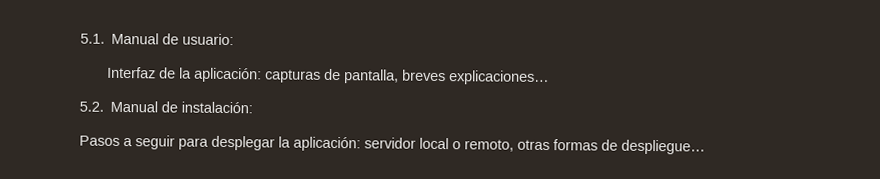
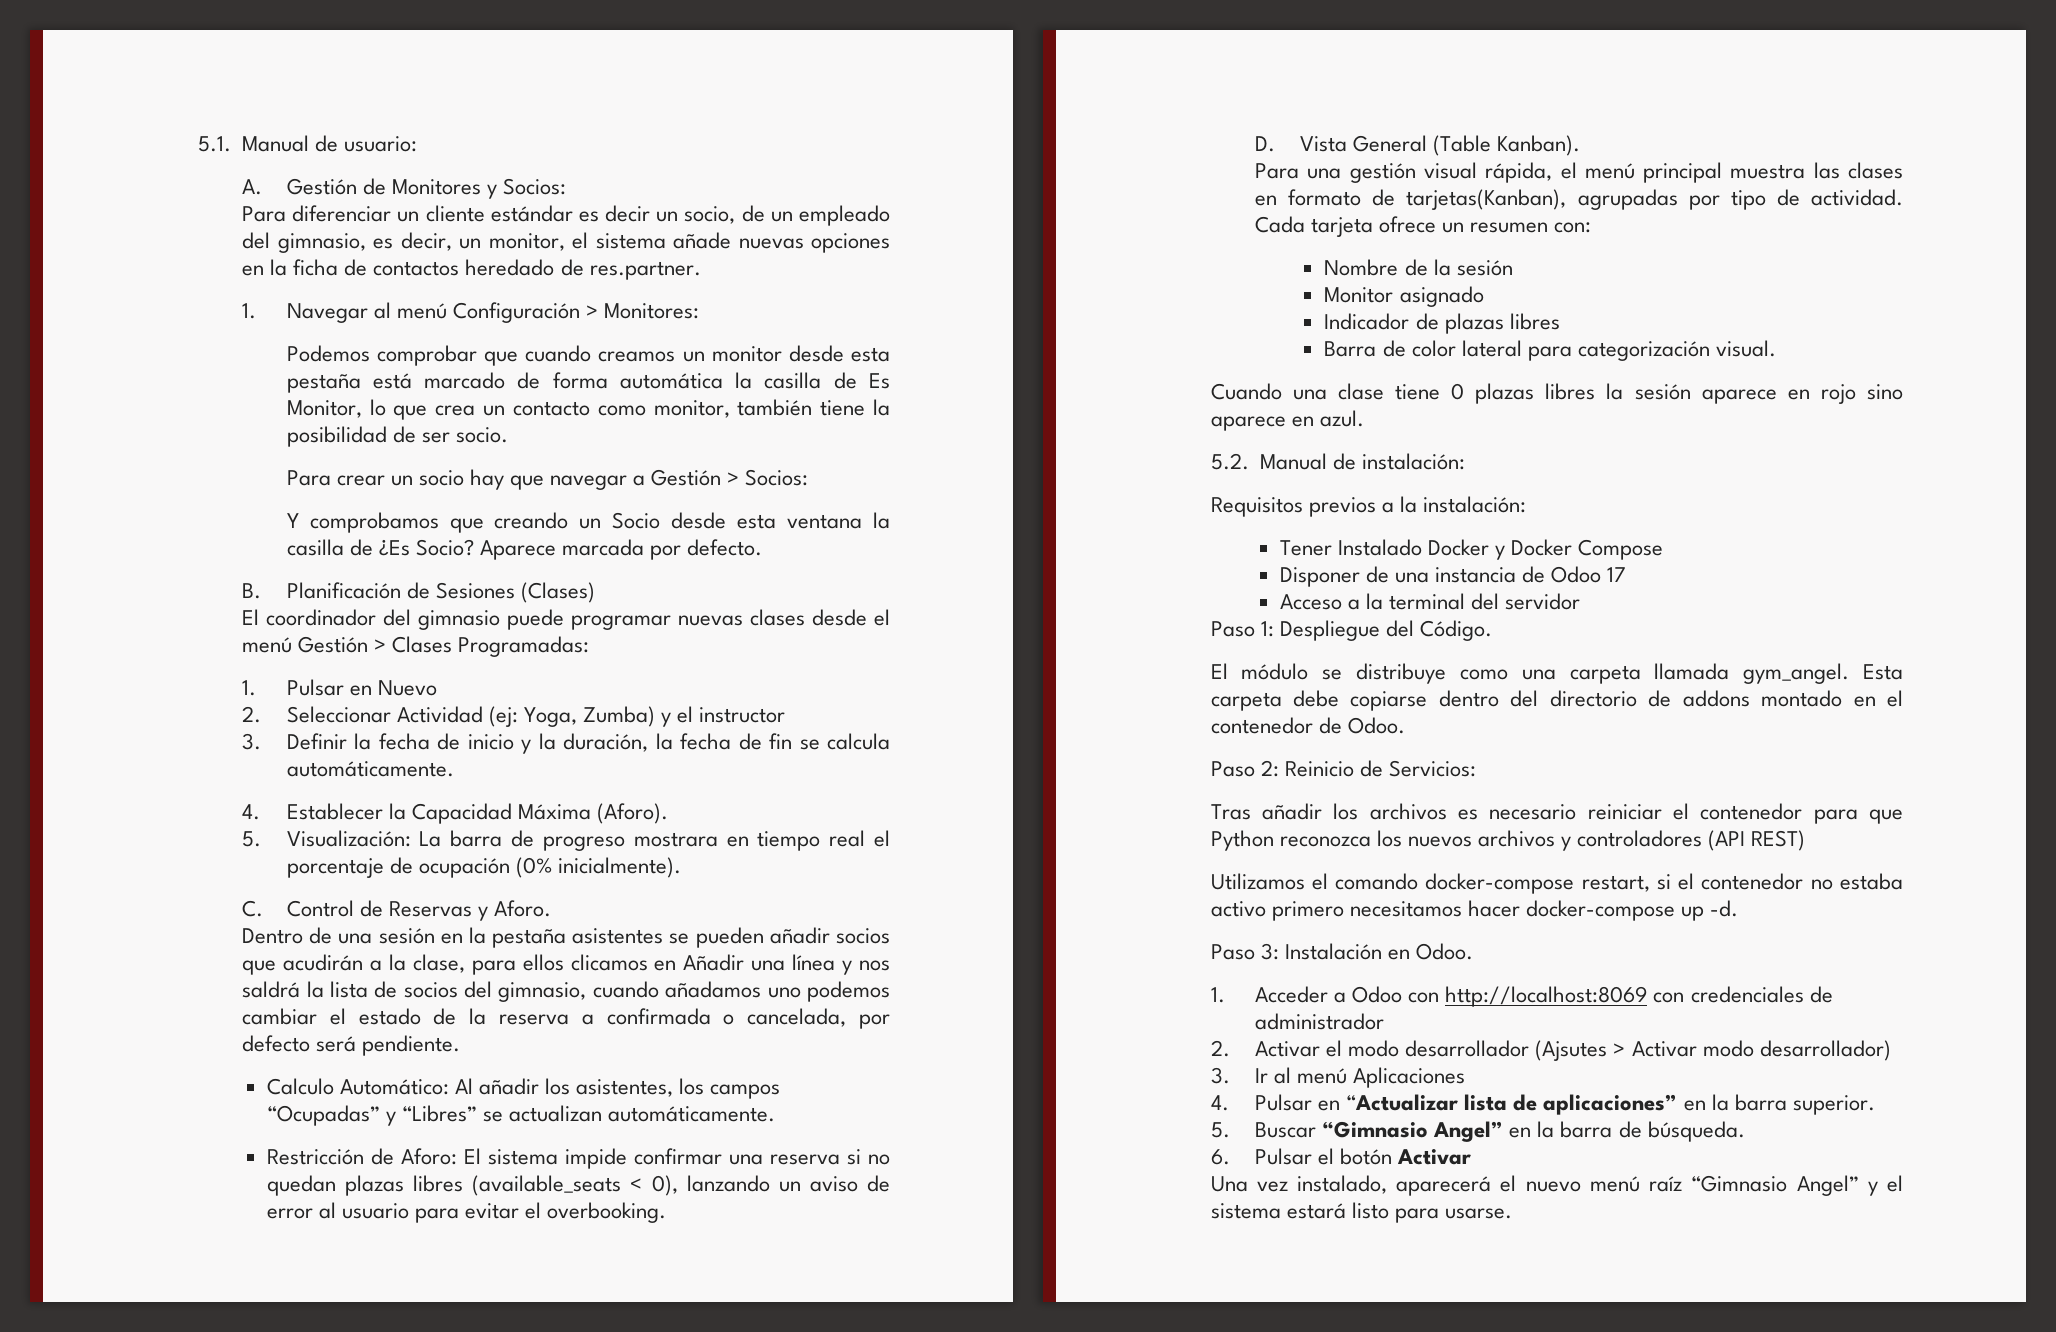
[106,66,550,86] [78,100,254,114] [78,135,706,155] Interfaz de la aplicación: capturas de pantalla, breves explicaciones… // 5.2. Manual de instalación: // Pasos a seguir para desplegar la aplicación: servidor local o remoto, otras formas de despliegue… -> [242,178,566,199] [242,205,891,226] [242,232,890,253] [242,259,701,280] [242,302,700,323] [286,345,890,366] [286,372,891,393] [286,399,891,420] [286,426,508,447] [286,469,809,490] [286,512,891,533] [286,539,763,560] [242,582,595,603] [242,609,890,630] [242,636,590,657] [242,679,437,696] [242,706,786,727] [242,733,890,754] [286,761,454,777] [242,803,668,824] [242,830,891,851] [286,857,681,878] [242,900,551,921] [242,927,891,948] [242,954,891,975] [242,981,890,1002] [242,1008,890,1029] [242,1035,461,1056] [266,1078,781,1099] [266,1105,776,1126] [266,1148,890,1169] [266,1175,891,1196] [266,1202,667,1223] [1255,135,1580,156] [1255,162,1903,183] [1255,189,1903,210] [1255,216,1592,237] [1324,259,1513,276] [1324,286,1484,307] [1324,313,1560,334] [1324,340,1776,361] [1210,383,1904,404] [1210,410,1364,431] [1210,453,1465,470] [1210,496,1526,517] [1279,539,1664,560] [1279,566,1627,587] [1279,593,1581,610] [1210,620,1492,641] [1210,663,1903,684] [1210,690,1903,711] [1210,717,1405,734] [1210,760,1476,777] [1210,803,1903,824] [1210,830,1806,851] [1210,873,1903,894] [1210,900,1739,921] [1210,943,1473,960] [1210,986,1833,1007] [1255,1013,1385,1030] [1210,1040,1891,1061] [1210,1067,1466,1088] [1210,1094,1875,1115] [1210,1121,1745,1142] [1210,1148,1472,1165] [1210,1175,1903,1196] [1210,1202,1512,1223] A. Gestión de Monitores y Socios: // Para diferenciar un cliente estándar es decir un socio, de un empleado del gimnasio, es decir, un monitor, el sistema añade nuevas opciones en la ficha de contactos heredado de res.partner. // 1. Navegar al menú Configuración > Monitores: // Podemos comprobar que cuando creamos un monitor desde esta pestaña está marcado de forma automática la casilla de Es Monitor, lo que crea un contacto como monitor, también tiene la posibilidad de ser socio. // Para crear un socio hay que navegar a Gestión > Socios: // Y comprobamos que creando un Socio desde esta ventana la casilla de ¿Es Socio? Aparece marcada por defecto. // B. Planificación de Sesiones (Clases) // El coordinador del gimnasio puede programar nuevas clases desde el menú Gestión > Clases Programadas: // 1. Pulsar en Nuevo // 2. Seleccionar Actividad (ej: Yoga, Zumba) y el instructor // 3. Definir la fecha de inicio y la duración, la fecha de fin se calcula automáticamente. // 4. Establecer la Capacidad Máxima (Aforo). // 5. Visualización: La barra de progreso mostrara en tiempo real el porcentaje de ocupación (0% inicialmente). // C. Control de Reservas y Aforo. // Dentro de una sesión en la pestaña asistentes se pueden añadir socios que acudirán a la clase, para ellos clicamos en Añadir una línea y nos saldrá la lista de socios del gimnasio, cuando añadamos uno podemos cambiar el estado de la reserva a confirmada o cancelada, por defecto será pendiente. // Calculo Automático: Al añadir los asistentes, los campos “Ocupadas” y “Libres” se actualizan automáticamente. // Restricción de Aforo: El sistema impide confirmar una reserva si no quedan plazas libres (available_seats < 0), lanzando un aviso de error al usuario para evitar el overbooking. // D. Vista General (Table Kanban). // Para una gestión visual rápida, el menú principal muestra las clases en formato de tarjetas(Kanban), agrupadas por tipo de actividad. Cada tarjeta ofrece un resumen con: // Nombre de la sesión // Monitor asignado // Indicador de plazas libres // Barra de color lateral para categorización visual. // Cuando una clase tiene 0 plazas libres la sesión aparece en rojo sino aparece en azul. // 5.2. Manual de instalación: // Requisitos previos a la instalación: // Tener Instalado Docker y Docker Compose // Disponer de una instancia de Odoo 17 // Acceso a la terminal del servidor // Paso 1: Despliegue del Código. // El módulo se distribuye como una carpeta llamada gym_angel. Esta carpeta debe copiarse dentro del directorio de addons montado en el contenedor de Odoo. // Paso 2: Reinicio de Servicios: // Tras añadir los archivos es necesario reiniciar el contenedor para que Python reconozca los nuevos archivos y controladores (API REST) // Utilizamos el comando docker-compose restart, si el contenedor no estaba activo primero necesitamos hacer docker-compose up -d. // Paso 3: Instalación en Odoo. // 1. Acceder a Odoo con http://localhost:8069 con credenciales de administrador // 2. Activar el modo desarrollador (Ajsutes > Activar modo desarrollador) // 3. Ir al menú Aplicaciones // 4. Pulsar en “Actualizar lista de aplicaciones” en la barra superior. // 5. Buscar “Gimnasio Angel” en la barra de búsqueda. // 6. Pulsar el botón Activar // Una vez instalado, aparecerá el nuevo menú raíz “Gimnasio Angel” y el sistema estará listo para usarse.

